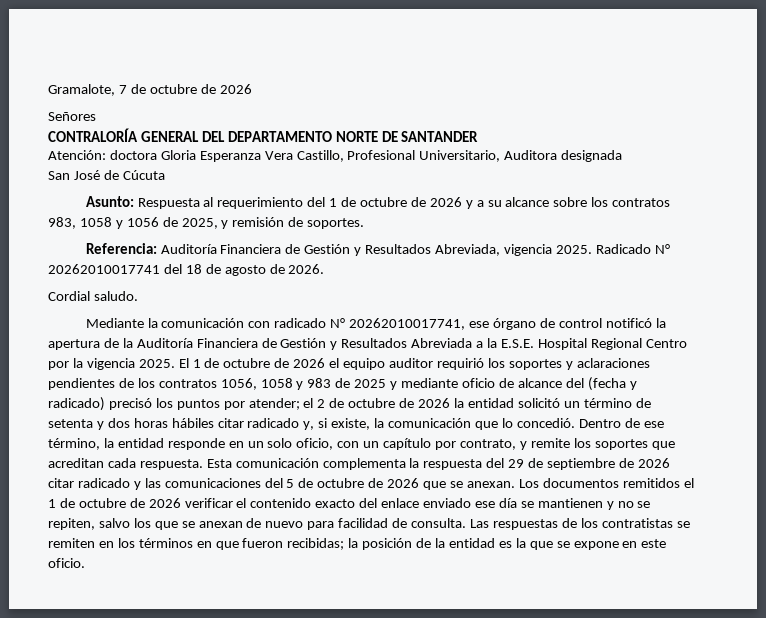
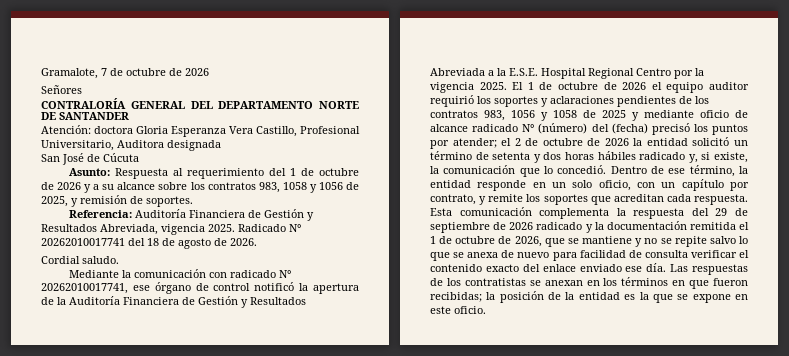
[220,378,332,390] 1056, 1058 y 983 -> [484,110,577,121] 983, 1056 y 1058
[565,377,637,391] [48,397,105,411] del (fecha y radicado) -> [472,123,648,134] radicado N° (número) del (fecha)
[217,418,244,428] citar -> (636, 155) none
[48,478,74,488] citar -> (534, 226) none
[144,478,680,490] las comunicaciones del 5 de octubre de 2026 que se anexan. Los documentos remitidos -> [594,221,736,230] la documentación remitida
[148,498,181,508] 2026 -> [514,236,748,247] [430,250,688,261] 2026, que se mantiene y no se repite salvo lo que se anexa de nuevo para facilidad de consulta
[498,498,651,510] [48,518,467,530] día se mantienen y no se repiten, salvo los que se anexan de nuevo para facilidad de consulta. -> [646,263,667,272] día.
[48,538,95,548] remiten -> [544,280,583,286] anexan

